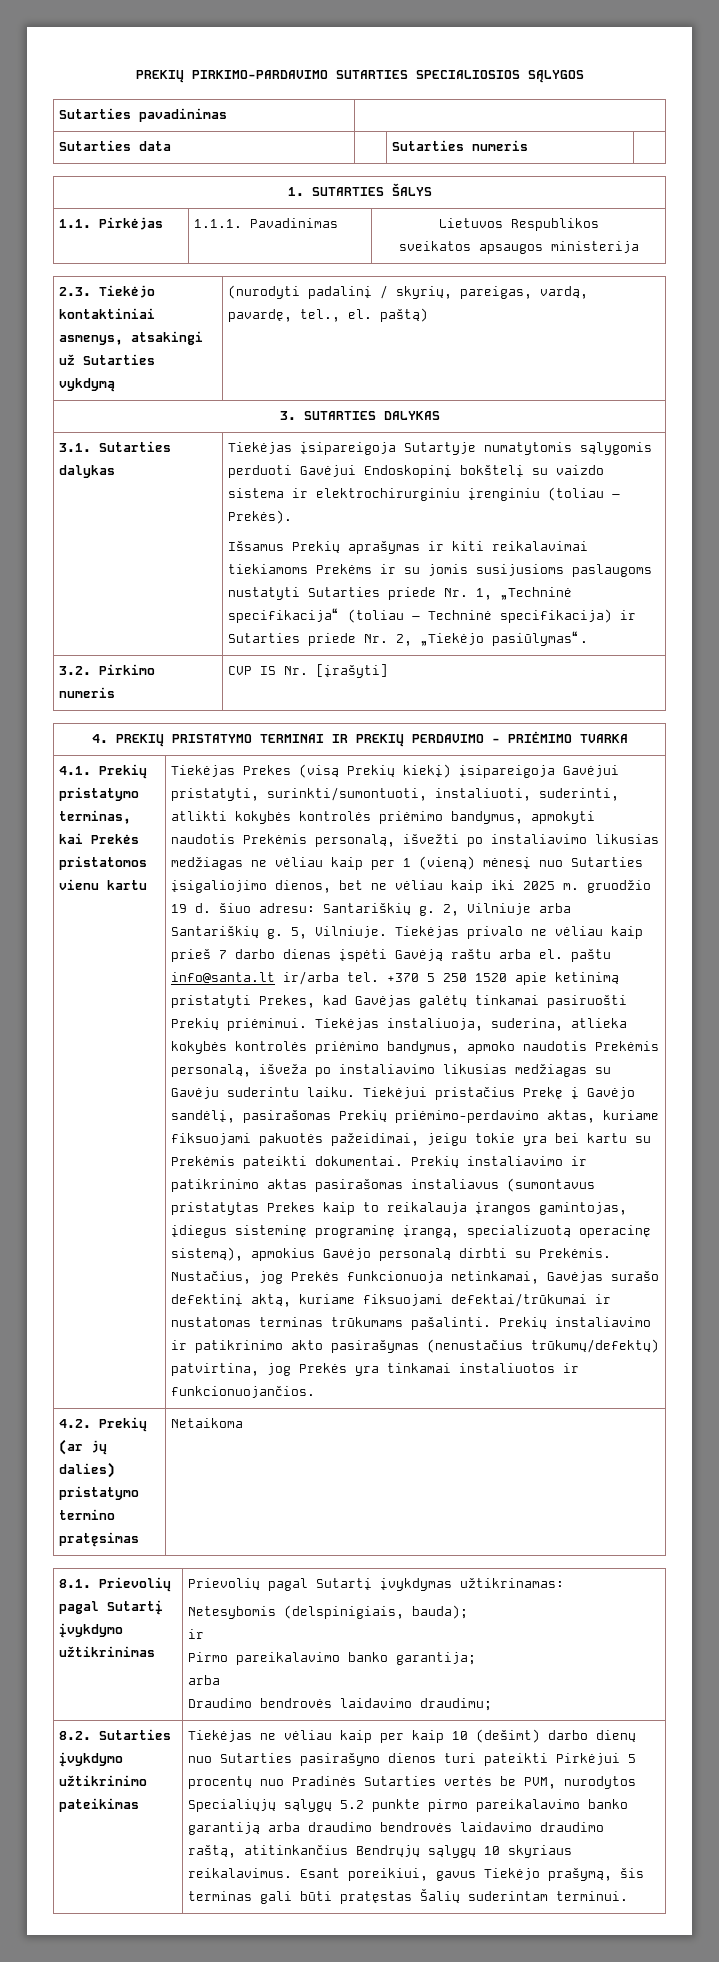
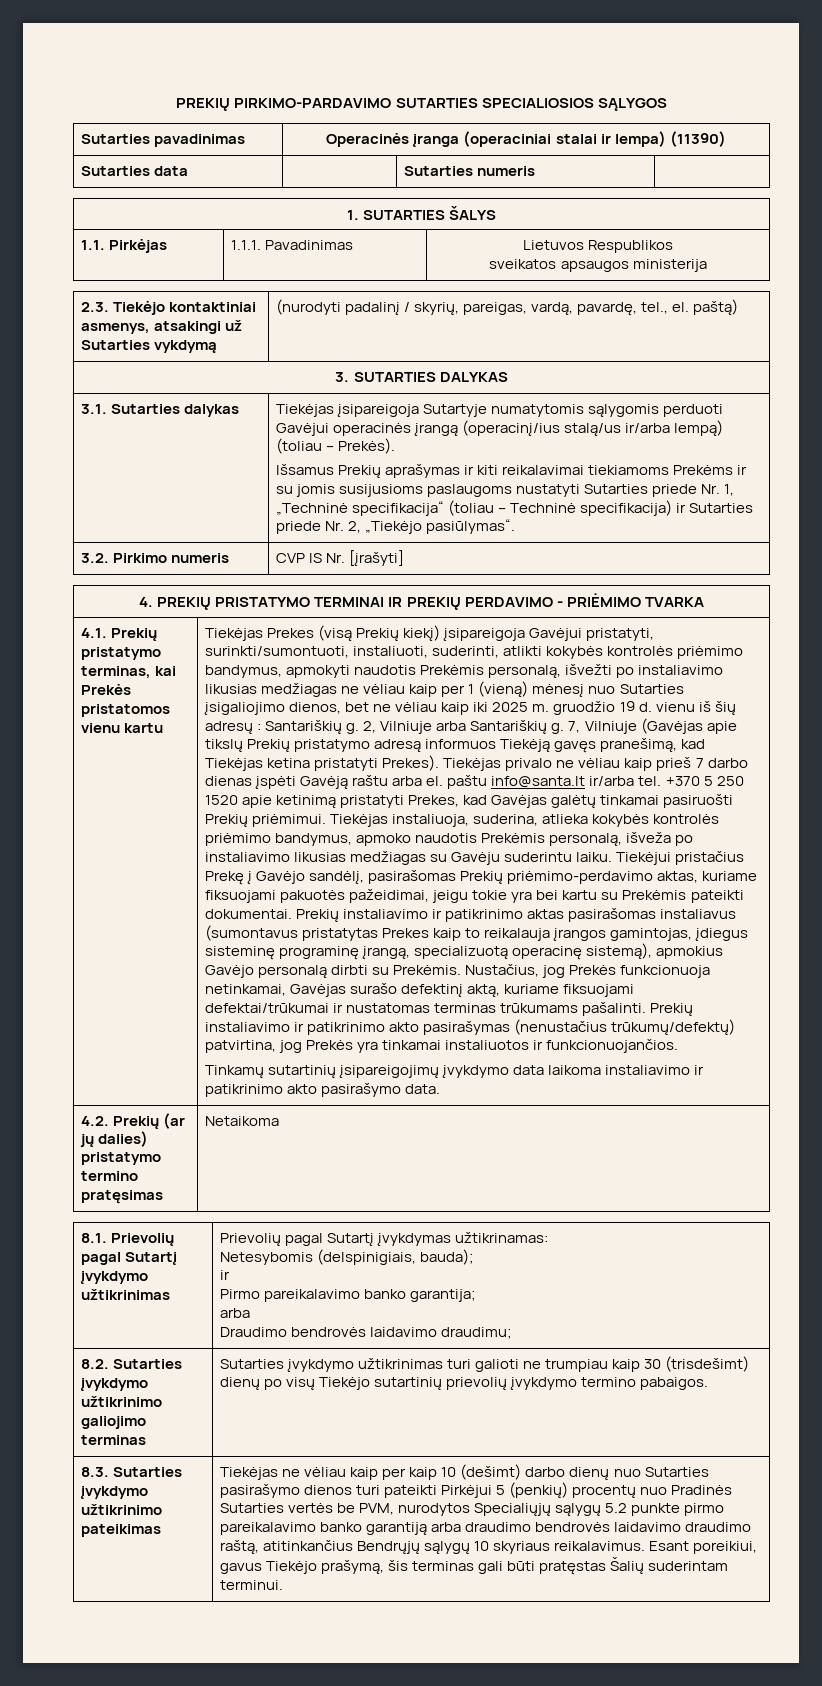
(228, 115) none -> [326,131,726,147] Operacinės įranga (operaciniai stalai ir lempa) (11390)
[364,465,605,478] [228,488,541,501] Endoskopinį bokštelį su vaizdo sistema ir elektrochirurginiu įrenginiu -> [333,420,724,436] operacinės įrangą (operacinį/ius stalą/us ir/arba lempą)
[219,903,316,913] šiuo adresu: -> [655,701,736,715] [205,721,262,734] vienu iš šių adresų :
[291,926,388,939] 5, Vilniuje. -> [568,718,737,734] [205,738,706,753] [205,755,440,771] 7, Vilniuje (Gavėjas apie tikslų Prekių pristatymo adresą informuos Tiekėją gavęs pranešimą, kad Tiekėjas ketina pristatyti Prekes).
(316, 1392) none -> [205,1065,705,1078] [205,1083,441,1097] // Tinkamų sutartinių įsipareigojimų įvykdymo data laikoma instaliavimo ir patikrinimo akto pasirašymo data.
(148, 1780) none -> [81,1416,147,1429] [81,1435,147,1445] [220,1356,750,1372] [220,1377,709,1390] [81,1467,183,1477] [80,1486,149,1499] [81,1504,163,1515] galiojimo terminas | Sutarties įvykdymo užtikrinimas turi galioti ne trumpiau kaip 30 (trisdešimt) dienų po visų Tiekėjo sutartinių prievolių įvykdymo termino pabaigos. // 8.3. Sutarties įvykdymo užtikrinimo
(637, 1758) none -> [509,1482,569,1498] (penkių)

